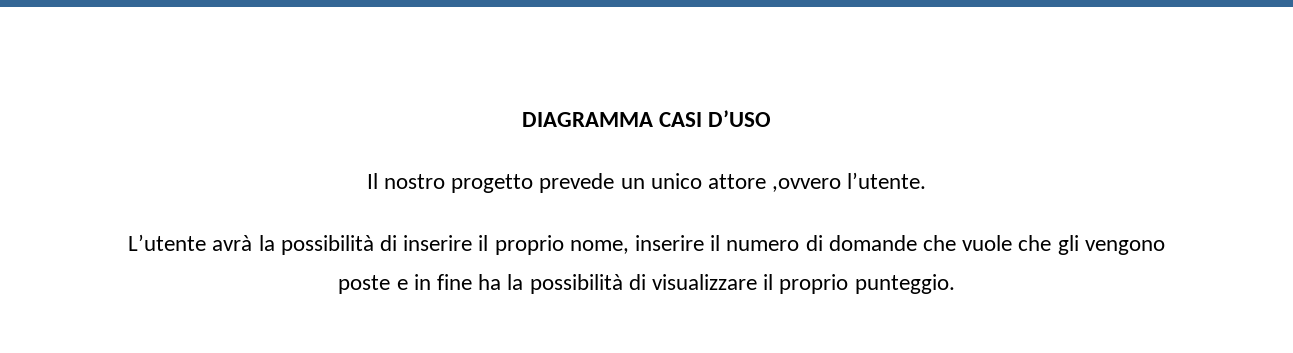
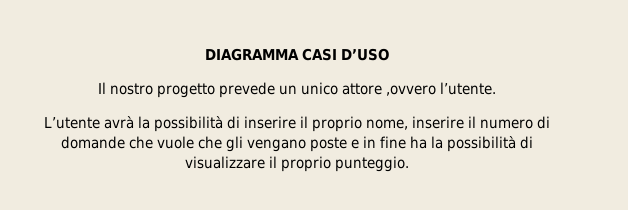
[1084,240,1165,255] vengono -> [246,139,306,152] vengano

